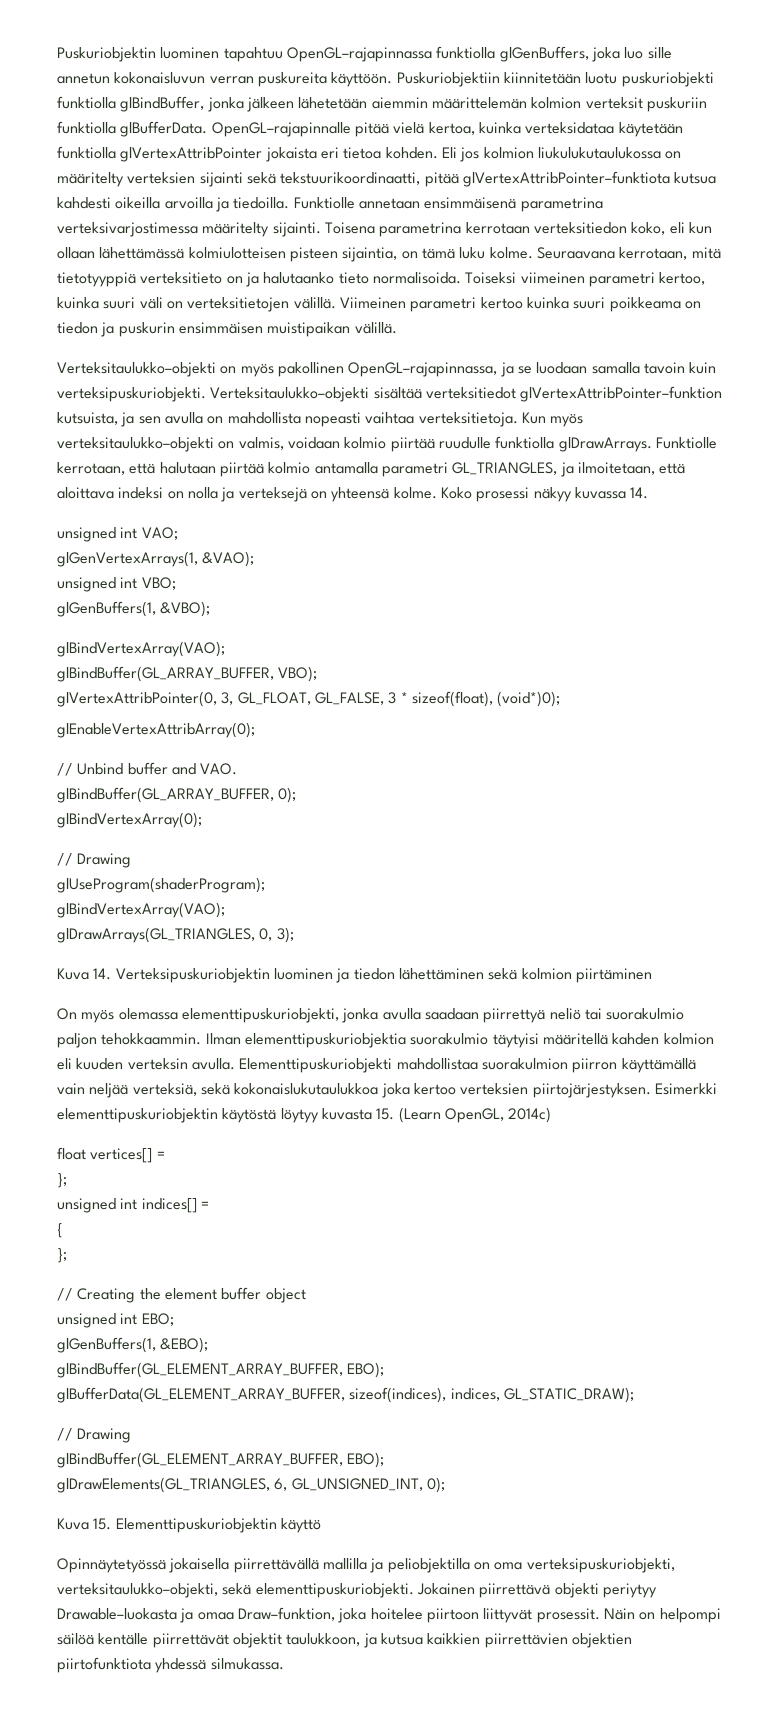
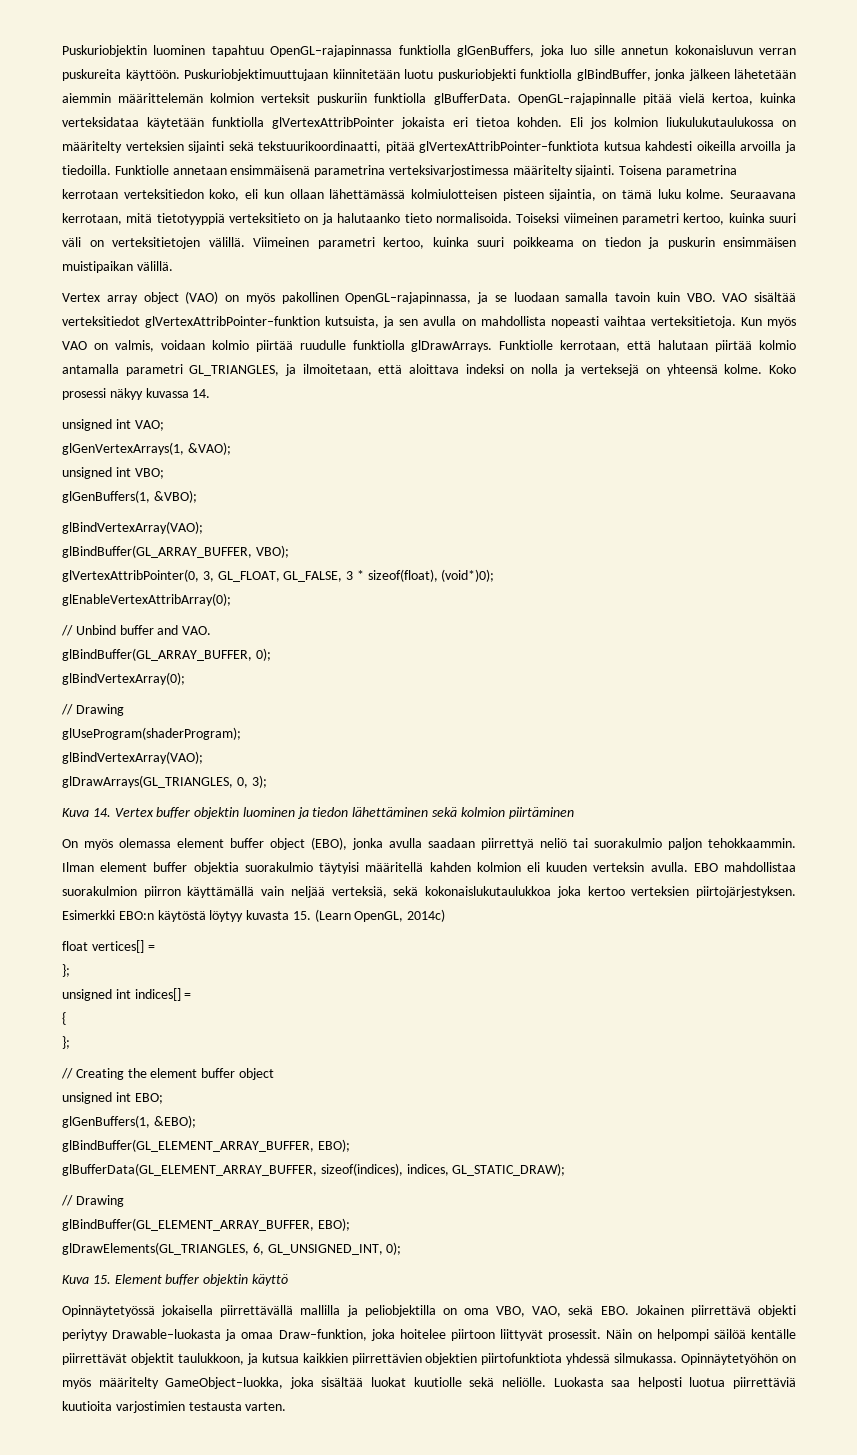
[396,72,500,87] Puskuriobjektiin -> [184,69,328,81] Puskuriobjektimuuttujaan
[480,297,523,309] kertoo -> [383,237,424,249] kertoo,
[57,362,216,377] Verteksitaulukko–objekti -> [62,291,219,304] Vertex array object (VAO)
[57,387,370,402] verteksipuskuriobjekti. Verteksitaulukko–objekti -> [686,293,748,302] VBO. VAO
[57,437,214,452] verteksitaulukko–objekti -> [62,341,87,350] VAO
[115,968,270,983] Verteksipuskuriobjektin -> [114,807,240,819] Vertex buffer objektin
[181,1008,339,1023] elementtipuskuriobjekti, -> [177,837,347,850] element buffer object (EBO),
[244,1033,406,1048] elementtipuskuriobjektia -> [100,862,239,874] element buffer objektia
[239,1058,393,1073] Elementtipuskuriobjekti -> [693,863,718,872] EBO
[57,1108,218,1123] elementtipuskuriobjektin -> [118,911,154,920] EBO:n
[115,1518,277,1533] Elementtipuskuriobjektin -> [114,1274,249,1286] Element buffer objektin
[526,1558,675,1573] [57,1583,414,1598] verteksipuskuriobjekti, verteksitaulukko–objekti, sekä elementtipuskuriobjekti. -> [496,1305,629,1317] VBO, VAO, sekä EBO.
(284, 1664) none -> [681,1353,796,1365] [62,1377,797,1389] [62,1401,287,1413] Opinnäytetyöhön on myös määritelty GameObject–luokka, joka sisältää luokat kuutiolle sekä neliölle. Luokasta saa helposti luotua piirrettäviä kuutioita varjostimien testausta varten.

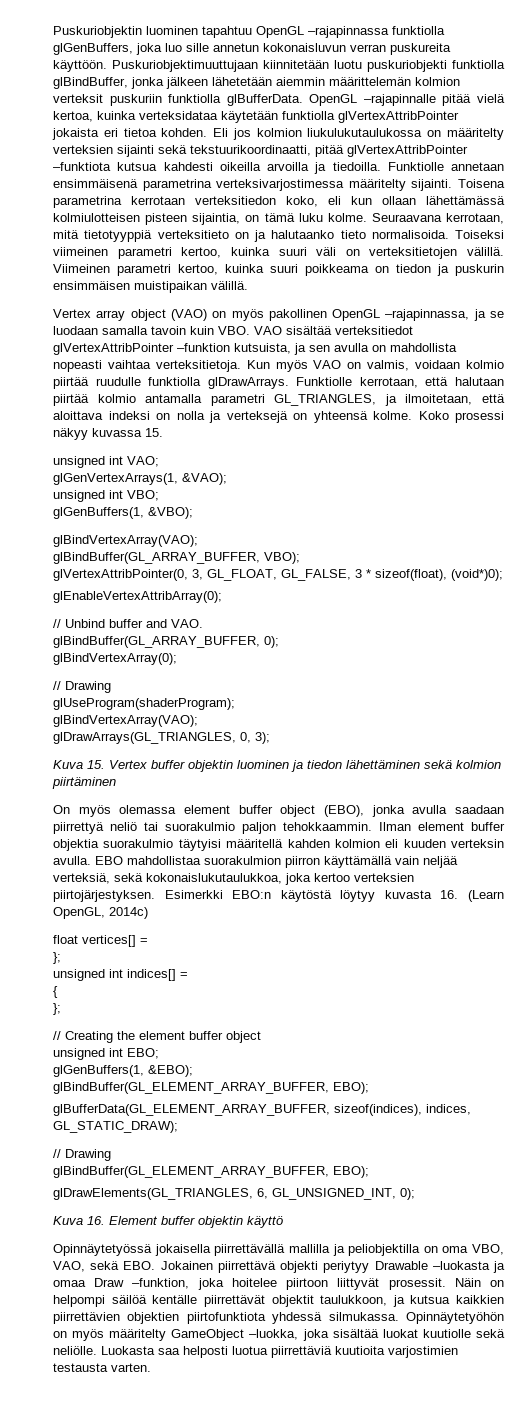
[270,45,393,57] OpenGL–rajapinnassa -> [256,26,389,38] OpenGL –rajapinnassa
[517,93,636,105] OpenGL–rajapinnalle -> [309,94,436,106] OpenGL –rajapinnalle
[419,141,600,153] glVertexAttribPointer–funktiota -> [347,145,468,157] [53,162,111,171] glVertexAttribPointer –funktiota
[345,292,472,304] OpenGL–rajapinnassa, -> [332,309,470,321] OpenGL –rajapinnassa,
[145,316,321,328] glVertexAttribPointer–funktion -> [53,343,230,355] glVertexAttribPointer –funktion
[192,389,211,398] 14. -> [145,428,163,437] 15.
[92,808,111,817] 14. -> [87,760,105,769] 15.
[425,886,552,896] kokonaislukutaulukkoa -> [146,873,282,884] kokonaislukutaulukkoa,
[292,911,311,920] 15. -> [440,890,459,899] 16.
[92,1275,111,1284] 15. -> [87,1216,105,1225] 16.
[112,1329,367,1341] Drawable–luokasta ja omaa Draw–funktion, -> [374,1261,506,1273] [53,1278,190,1289] Drawable –luokasta ja omaa Draw –funktion,
[165,1377,284,1389] GameObject–luokka, -> [171,1329,299,1341] GameObject –luokka,

